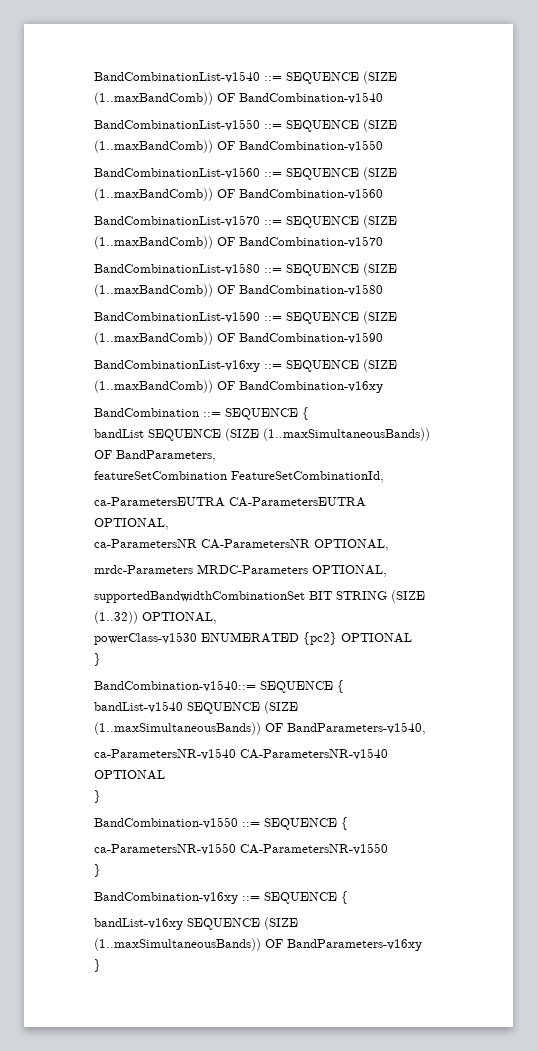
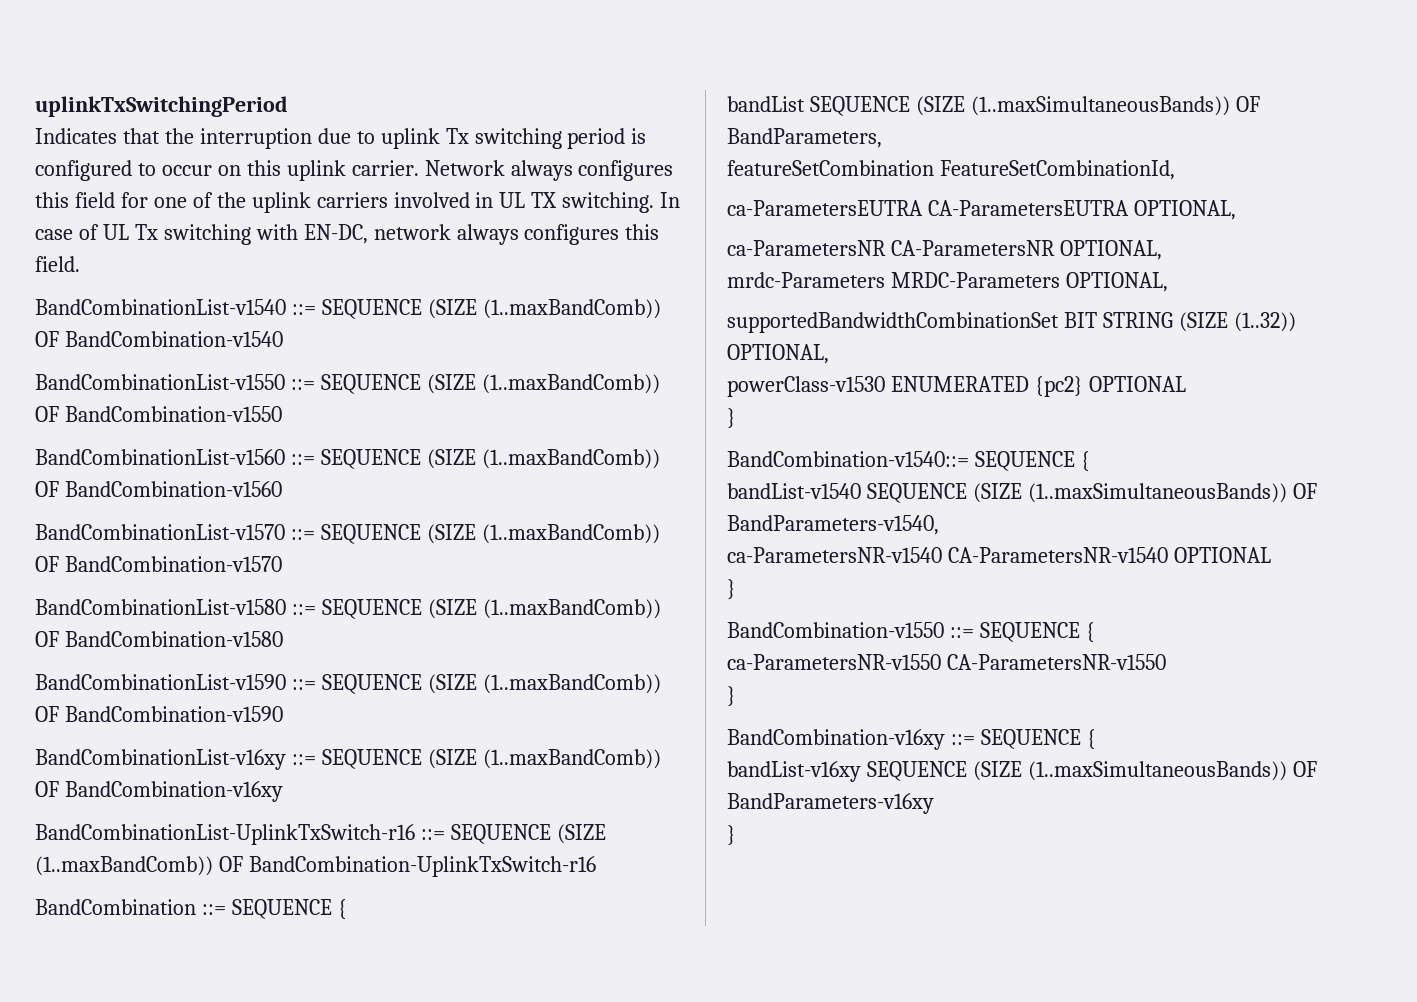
(94, 77) none -> [35,96,288,117] [35,128,647,149] [35,160,674,181] [35,192,681,213] [35,224,660,245] [35,256,80,272] uplinkTxSwitchingPeriod // Indicates that the interruption due to uplink Tx switching period is configured to occur on this uplink carrier. Network always configures this field for one of the uplink carriers involved in UL TX switching. In case of UL Tx switching with EN-DC, network always configures this field. //
(383, 387) none -> [35,824,606,845] [35,856,596,877] // BandCombinationList-UplinkTxSwitch-r16 ::= SEQUENCE (SIZE (1..maxBandComb)) OF BandCombination-UplinkTxSwitch-r16

